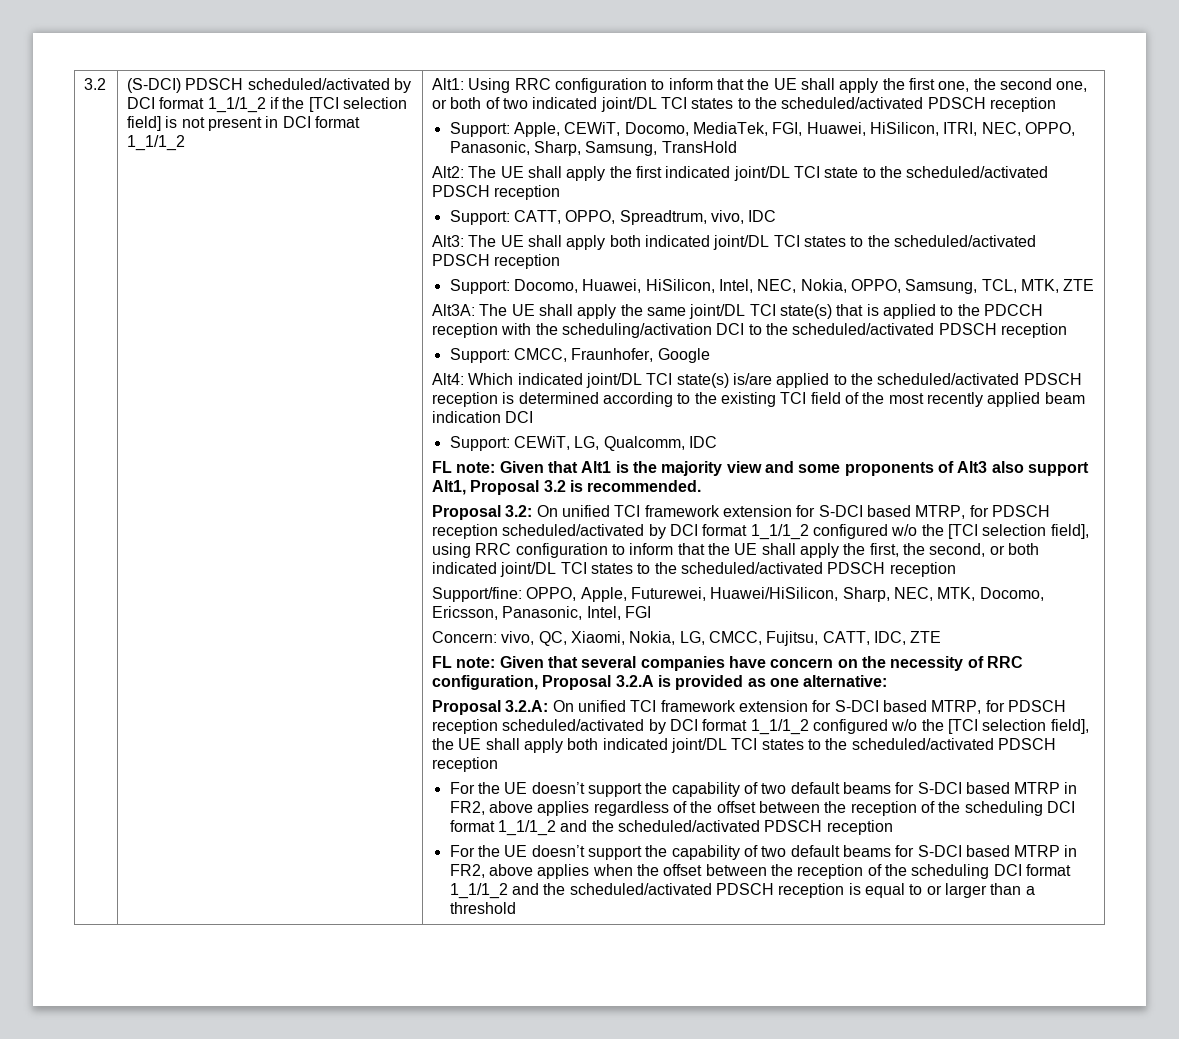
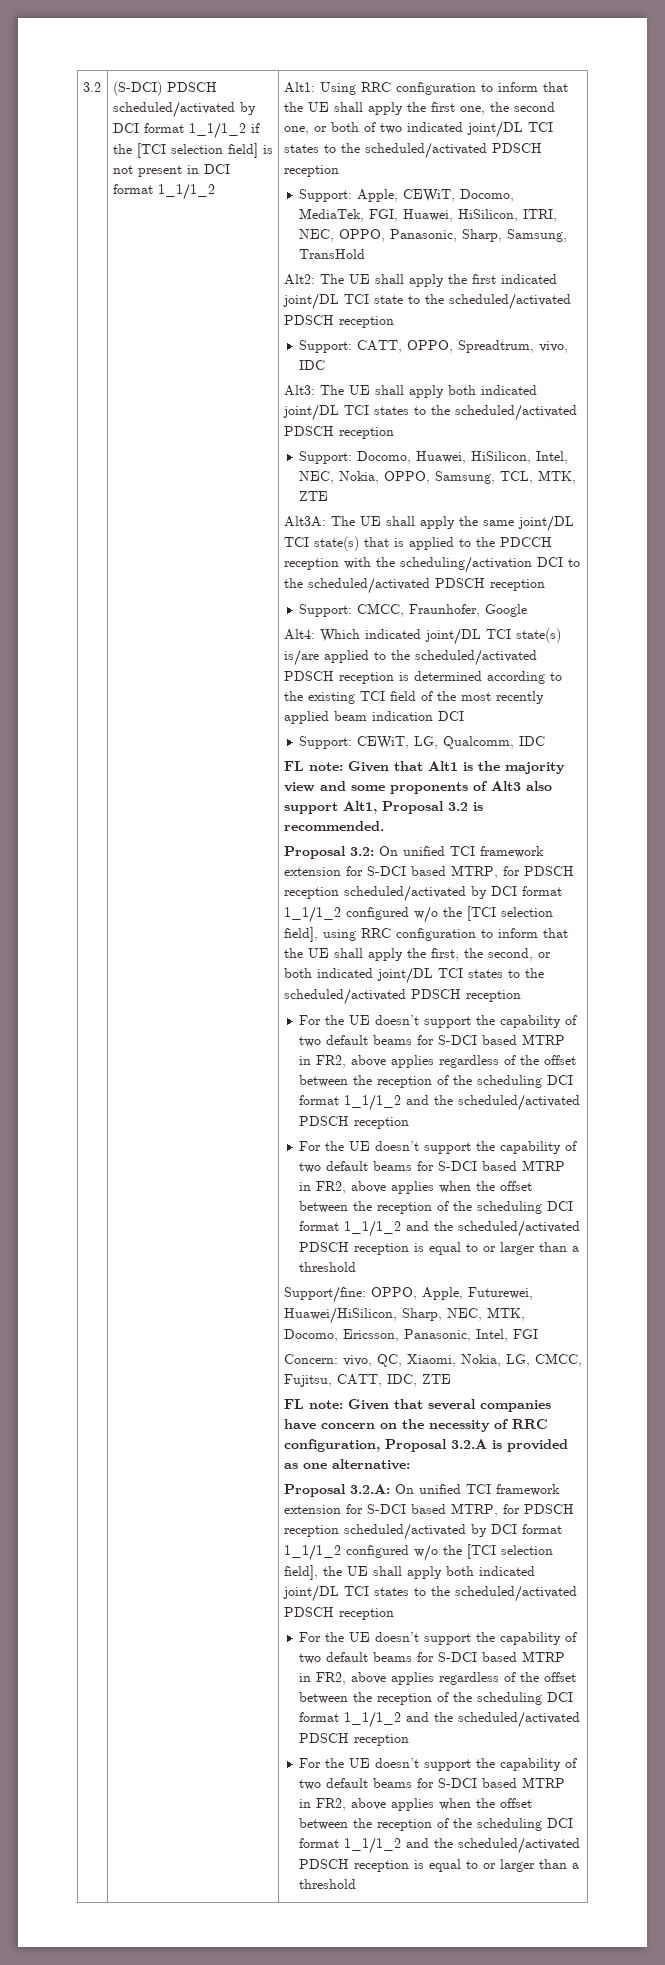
(956, 569) none -> [299,1015,578,1028] [299,1034,566,1047] [299,1055,577,1068] [299,1075,574,1088] [299,1094,581,1111] [299,1116,410,1129] [299,1141,578,1154] [299,1160,566,1173] [299,1181,533,1194] [299,1201,574,1214] [299,1220,581,1237] [299,1242,580,1255] [299,1262,357,1272] // For the UE doesn’t support the capability of two default beams for S-DCI based MTRP in FR2, above applies regardless of the offset between the reception of the scheduling DCI format 1_1/1_2 and the scheduled/activated PDSCH reception // For the UE doesn’t support the capability of two default beams for S-DCI based MTRP in FR2, above applies when the offset between the reception of the scheduling DCI format 1_1/1_2 and the scheduled/activated PDSCH reception is equal to or larger than a threshold

